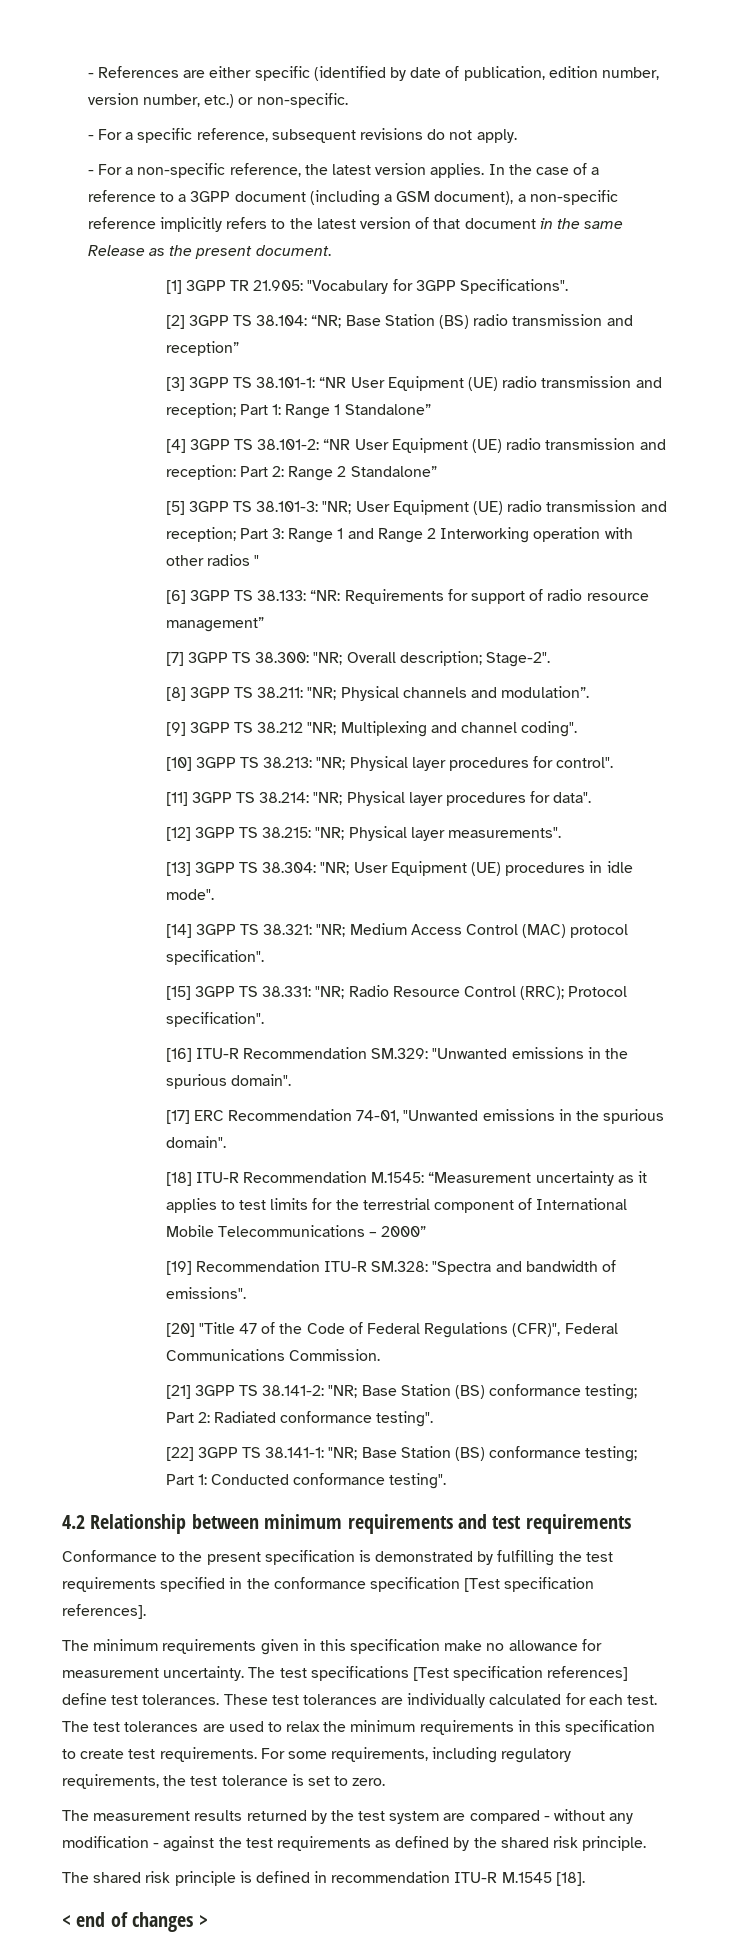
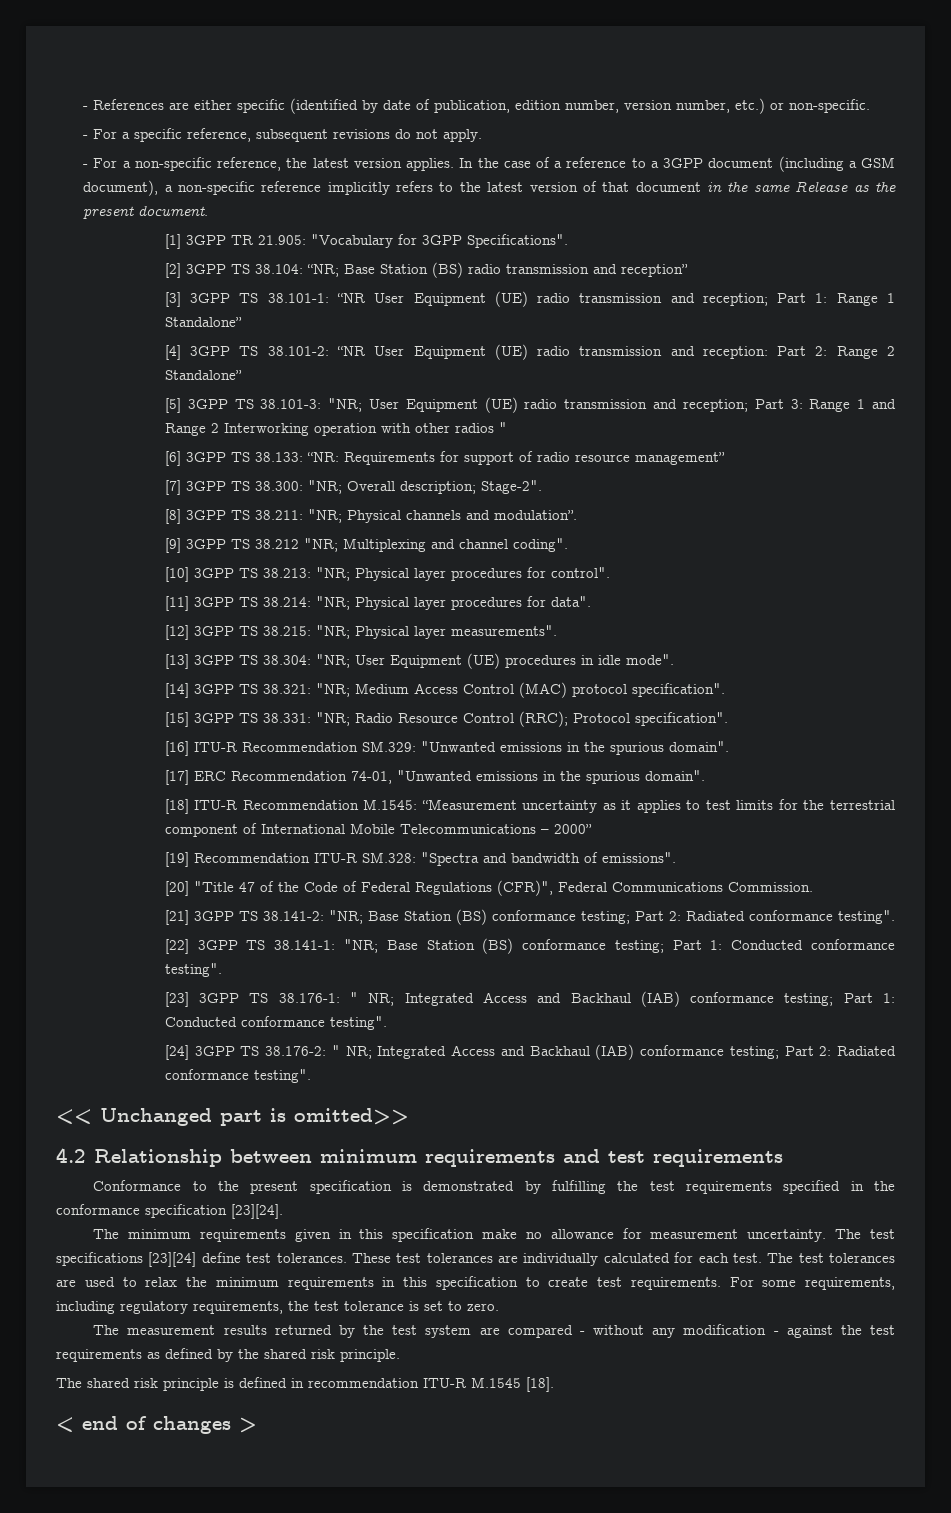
(447, 1481) none -> [164,991,895,1007] [164,1016,387,1030] [164,1044,897,1060] [164,1069,311,1083] [56,1108,409,1126] // [23] 3GPP TS 38.176-1: " NR; Integrated Access and Backhaul (IAB) conformance testing; Part 1: Conducted conformance testing". // [24] 3GPP TS 38.176-2: " NR; Integrated Access and Backhaul (IAB) conformance testing; Part 2: Radiated conformance testing". // << Unchanged part is omitted>>
[464,1577,595,1592] [62,1604,146,1619] [Test specification references]. -> [231,1204,283,1219] [23][24].
[412,1666,629,1681] [Test specification references] -> [148,1252,197,1267] [23][24]

